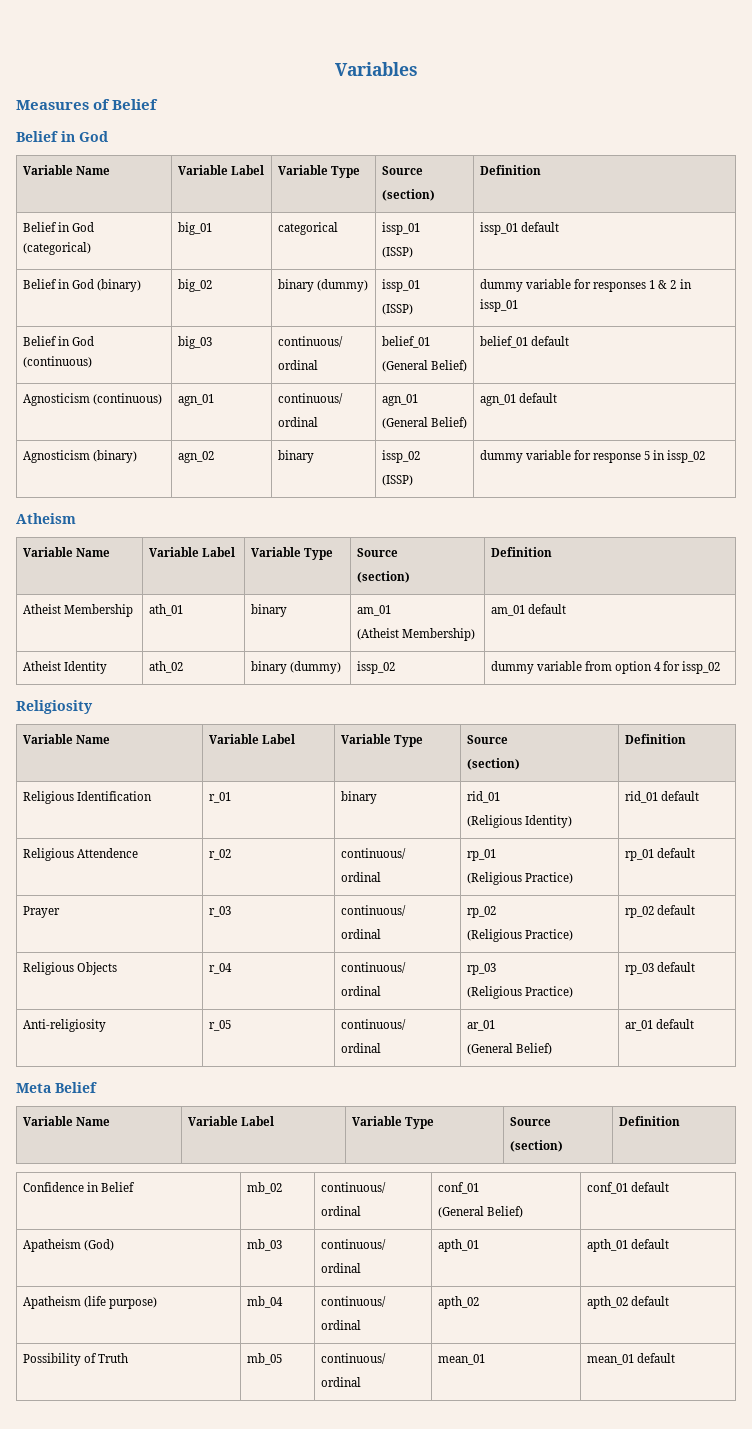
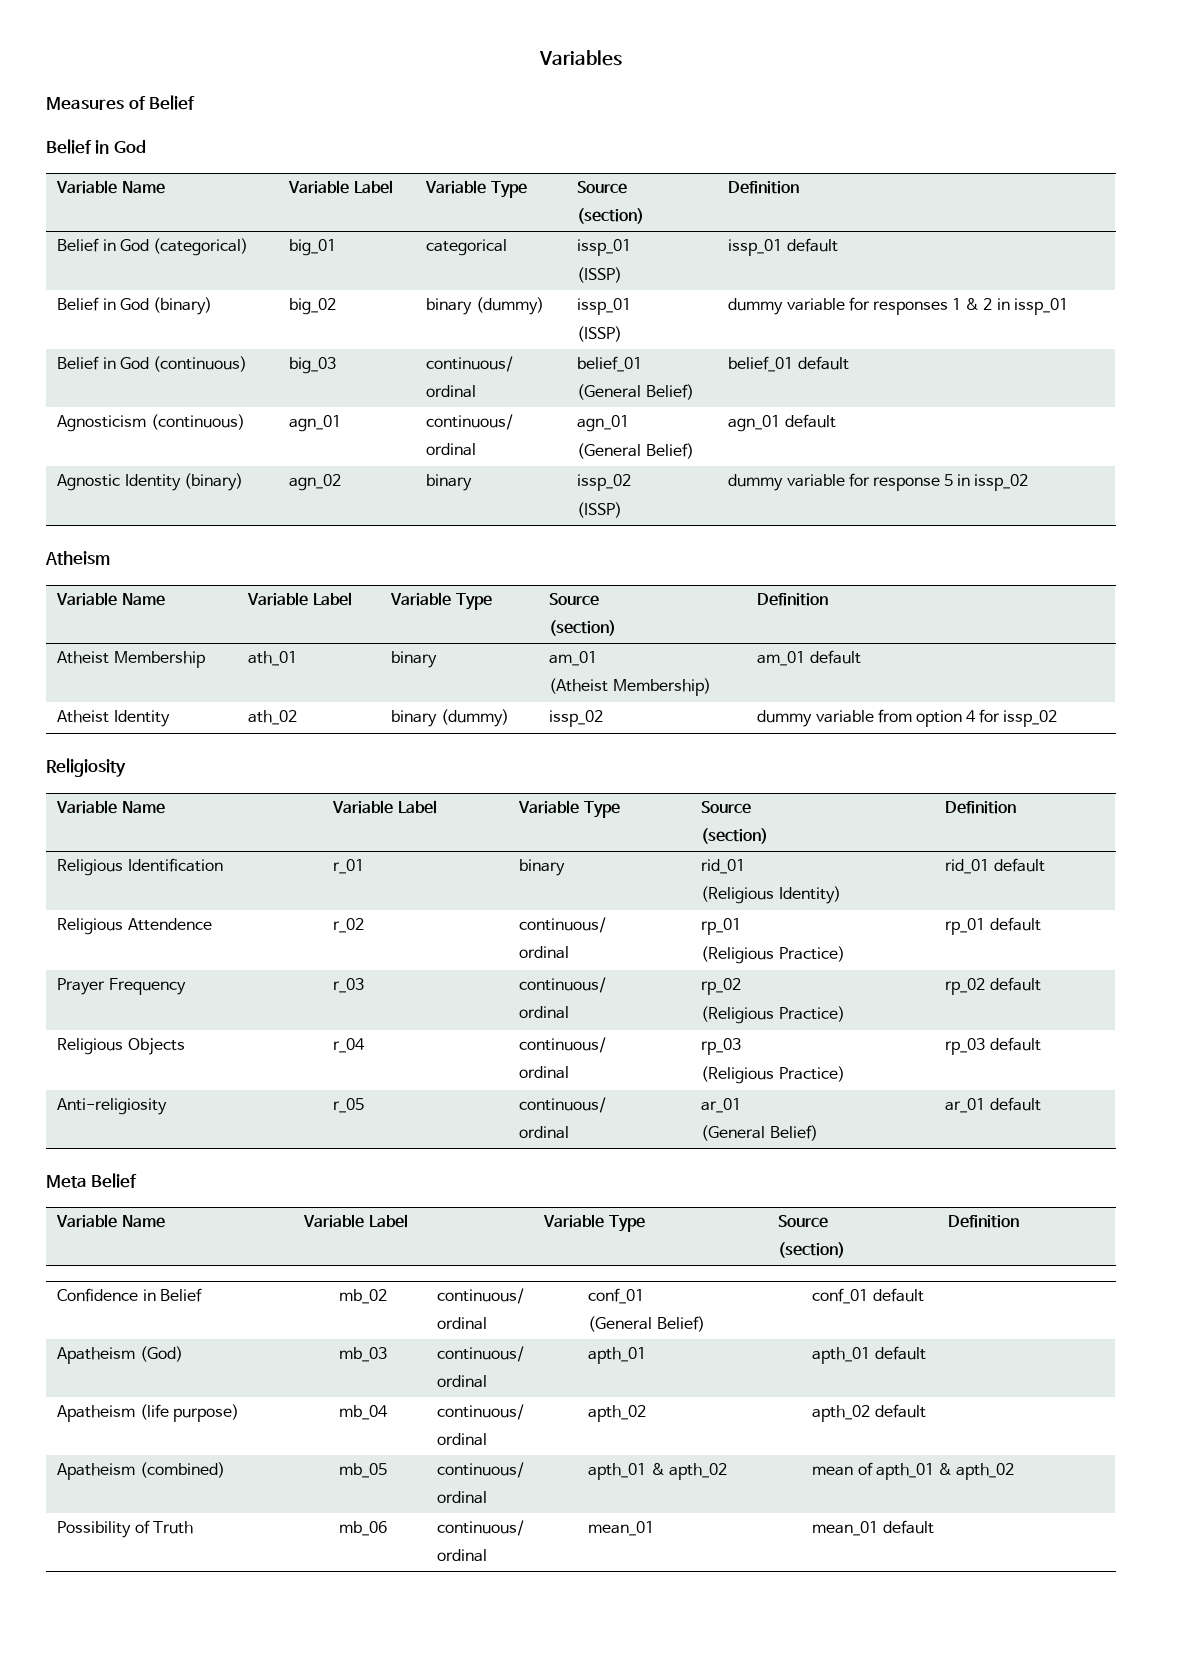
[22,450,90,463] Agnosticism -> [57,474,181,491] Agnostic Identity
(60, 912) none -> [108,978,186,995] Frequency
(669, 1301) none -> [57,1462,225,1480] [339,1463,388,1478] [437,1462,525,1478] [437,1491,488,1504] [588,1463,727,1480] [812,1462,1015,1480] // Apatheism (combined) | mb_05 | continuous/ // ordinal | apth_01 & apth_02 | mean of apth_01 & apth_02
[246,1353,282,1365] mb_05 -> [339,1521,388,1536] mb_06

